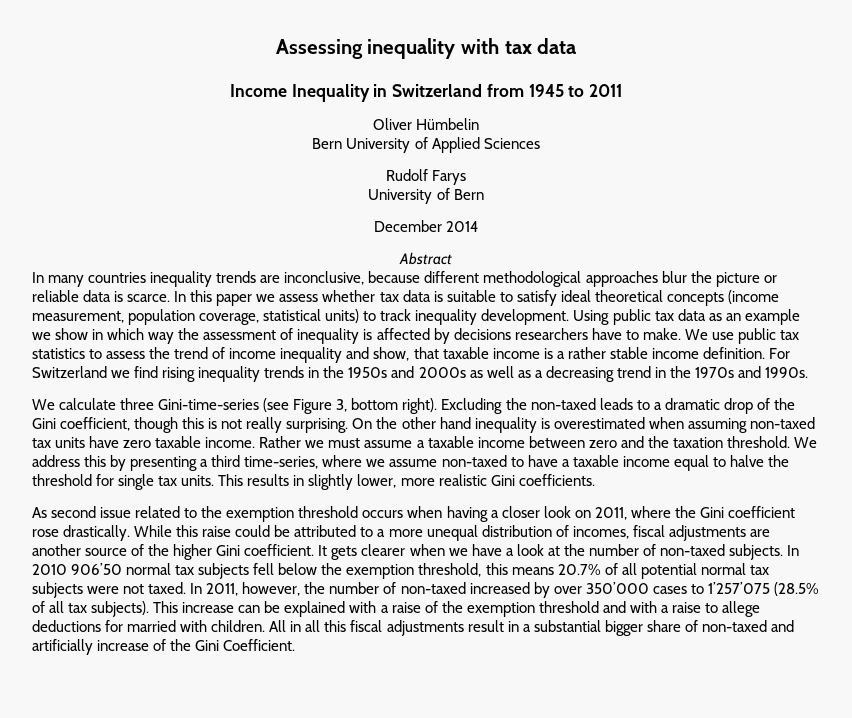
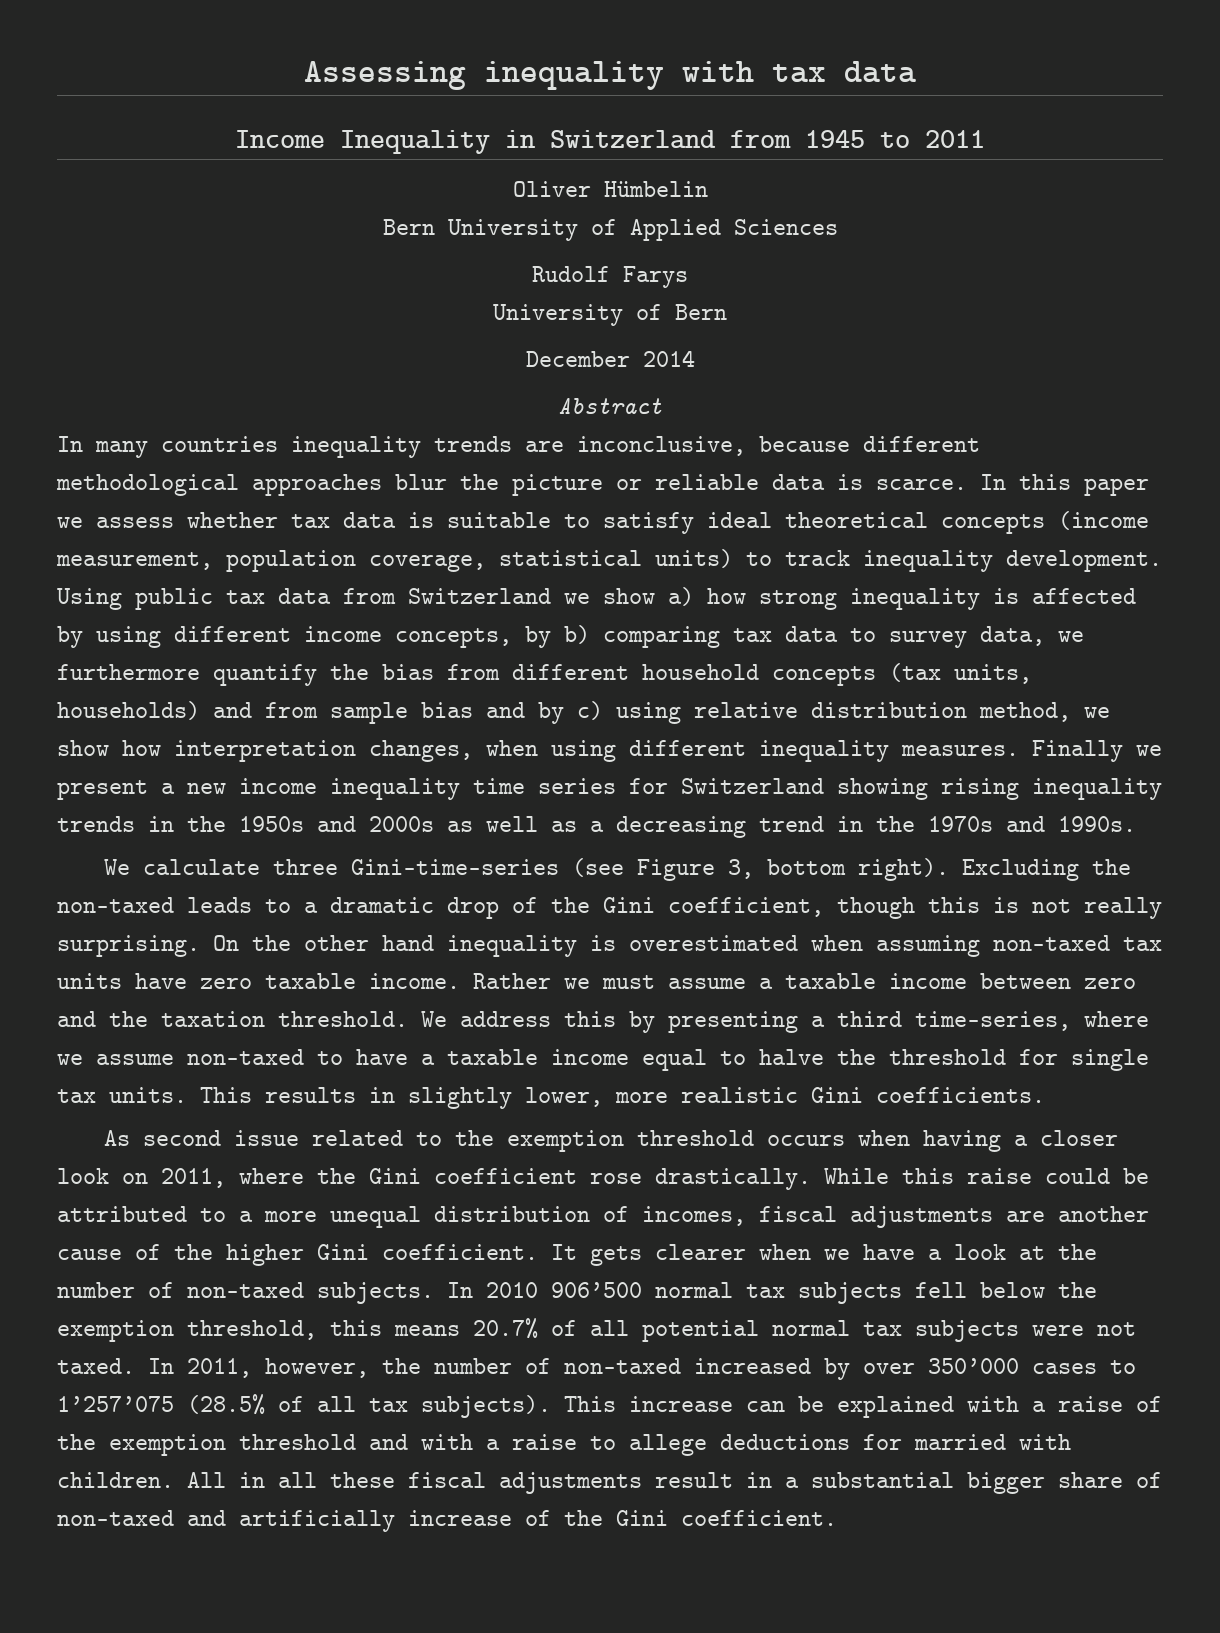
[708,309,800,325] [32,328,799,344] [32,347,790,363] [32,366,159,378] as an example we show in which way the assessment of inequality is affected by decisions researchers have to make. We use public tax statistics to assess the trend of income inequality and show, that taxable income is a rather stable income definition. For Switzerland we find -> [343,587,1136,610] [57,625,1084,648] [57,663,1032,686] [57,701,1110,724] [57,740,1162,762] [57,778,928,800] from Switzerland we show a) how strong inequality is affected by using different income concepts, by b) comparing tax data to survey data, we furthermore quantify the bias from different household concepts (tax units, households) and from sample bias and by c) using relative distribution method, we show how interpretation changes, when using different inequality measures. Finally we present a new income inequality time series for Switzerland showing
[85,548,128,556] source -> [57,1249,122,1260] cause
[71,563,123,575] 906’50 -> [551,1282,642,1298] 906’500
[324,620,347,632] this -> [330,1472,395,1488] these
[223,639,296,651] Coefficient. -> [681,1510,837,1526] coefficient.

